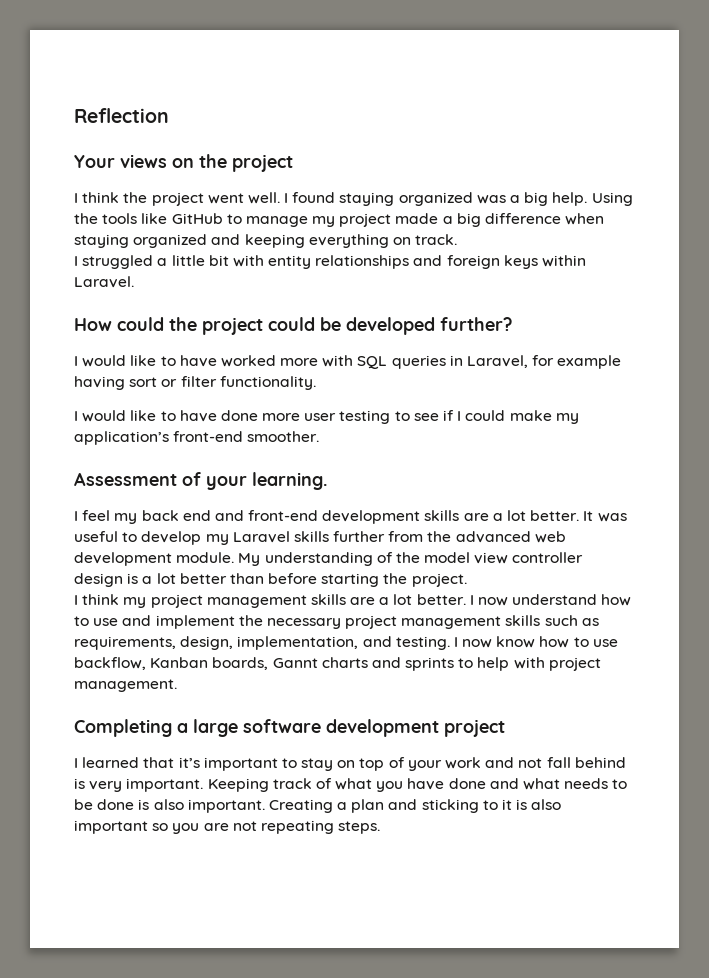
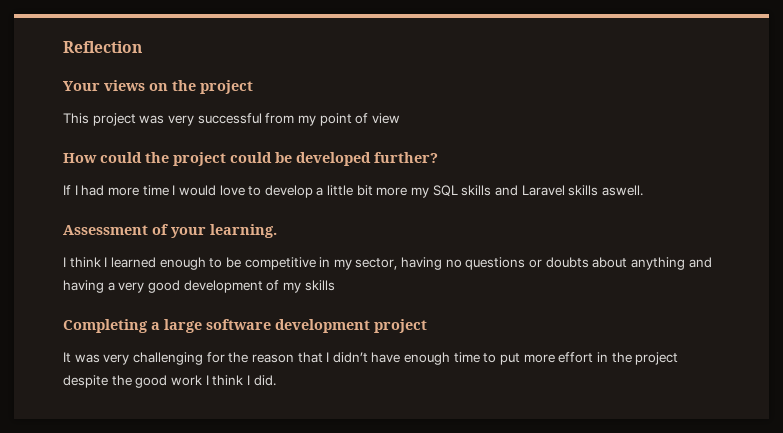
[74,192,633,206] [74,213,605,227] [74,234,458,248] [74,255,587,269] [74,276,134,288] I think the project went well. I found staying organized was a big help. Using the tools like GitHub to manage my project made a big difference when staying organized and keeping everything on track. // I struggled a little bit with entity relationships and foreign keys within Laravel. -> [63,113,400,126] This project was very successful from my point of view
[74,355,622,369] [74,376,316,390] [74,410,579,424] [74,431,320,445] I would like to have worked more with SQL queries in Laravel, for example having sort or filter functionality. // I would like to have done more user testing to see if I could make my application’s front-end smoother. -> [63,185,643,198] If I had more time I would love to develop a little bit more my SQL skills and Laravel skills aswell.
[82,510,627,524] [74,531,566,545] [74,552,584,566] [74,573,467,587] [74,594,632,608] [74,615,599,629] [74,636,618,650] [74,657,601,671] [74,679,177,692] feel my back end and front-end development skills are a lot better. It was useful to develop my Laravel skills further from the advanced web development module. My understanding of the model view controller design is a lot better than before starting the project. // I think my project management skills are a lot better. I now understand how to use and implement the necessary project management skills such as requirements, design, implementation, and testing. I now know how to use backflow, Kanban boards, Gannt charts and sprints to help with project management. -> [69,257,712,270] [63,280,335,293] think I learned enough to be competitive in my sector, having no questions or doubts about anything and having a very good development of my skills
[74,757,626,771] [74,778,628,792] [74,799,562,813] [74,820,381,834] I learned that it’s important to stay on top of your work and not fall behind is very important. Keeping track of what you have done and what needs to be done is also important. Creating a plan and sticking to it is also important so you are not repeating steps. -> [63,352,679,365] [63,375,276,388] It was very challenging for the reason that I didn’t have enough time to put more effort in the project despite the good work I think I did.

